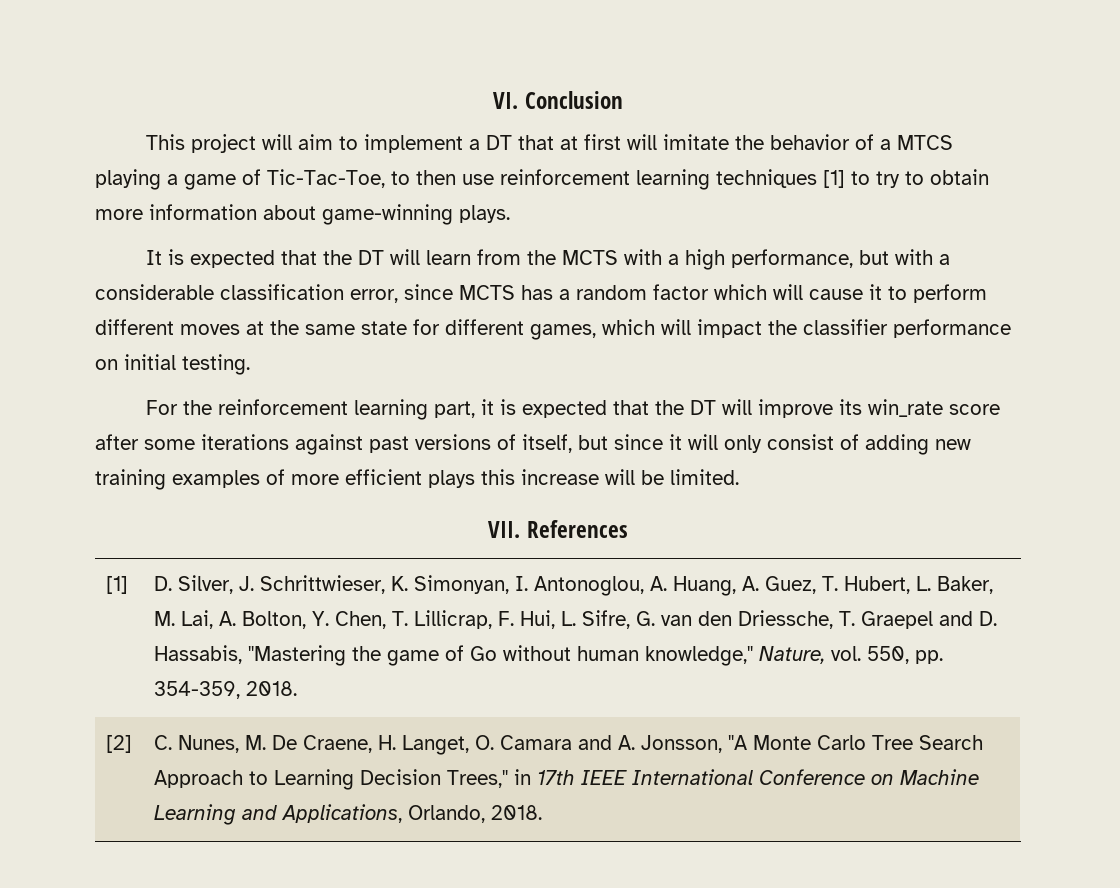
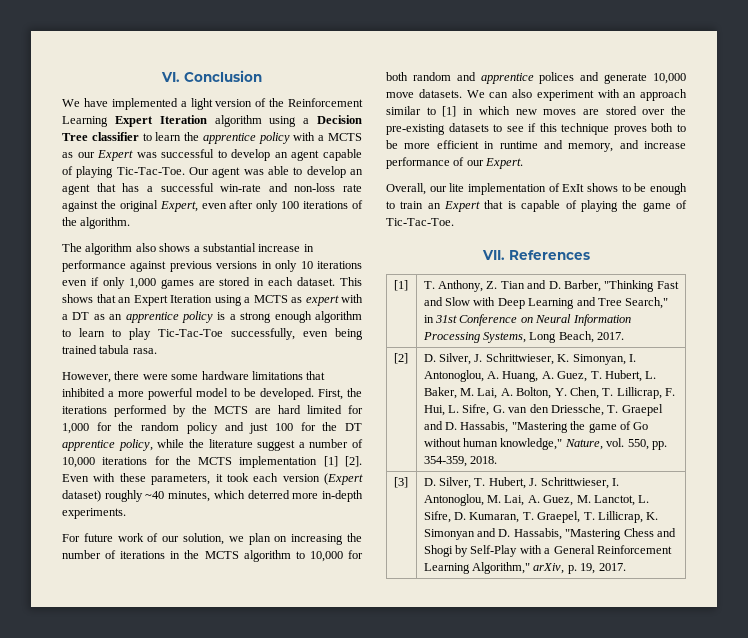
[146,134,954,153] [95,169,989,190] [95,204,510,225] [146,249,951,270] [95,284,987,303] [95,319,1011,340] [95,354,250,375] [146,399,1001,420] [95,434,971,455] [95,469,739,490] [488,520,628,538] [105,576,128,594] This project will aim to implement a DT that at first will imitate the behavior of a MTCS playing a game of Tic-Tac-Toe, to then use reinforcement learning techniques [1] to try to obtain more information about game-winning plays. // It is expected that the DT will learn from the MCTS with a high performance, but with a considerable classification error, since MCTS has a random factor which will cause it to perform different moves at the same state for different games, which will impact the classifier performance on initial testing. // For the reinforcement learning part, it is expected that the DT will improve its win_rate score after some iterations against past versions of itself, but since it will only consist of adding new training examples of more efficient plays this increase will be limited. // VII. References // [1] -> [62,98,363,110] [62,115,363,127] [62,132,362,144] [62,149,362,161] [62,166,364,178] [62,183,362,195] [62,200,363,212] [62,217,131,229] [62,243,314,255] [62,260,362,272] [62,277,362,289] [62,294,363,306] [62,311,362,323] [62,328,363,340] [62,345,157,354] [62,371,326,383] [62,388,362,400] [62,405,363,417] [62,422,362,434] [62,439,363,451] [62,456,362,468] [62,473,363,485] [62,490,364,502] [62,508,126,519] [62,533,363,545] [62,550,363,562] [386,72,686,84] [386,89,687,101] [386,106,686,117] [386,123,686,135] [386,140,686,152] [386,157,524,169] [386,183,687,195] [386,200,687,212] [386,218,454,226] [481,250,590,260] [393,280,408,291] [423,280,679,292] [423,297,669,309] [423,314,631,326] [422,331,625,343] [393,353,408,364] We have implemented a light version of the Reinforcement Learning Expert Iteration algorithm using a Decision Tree classifier to learn the apprentice policy with a MCTS as our Expert was successful to develop an agent capable of playing Tic-Tac-Toe. Our agent was able to develop an agent that has a successful win-rate and non-loss rate against the original Expert, even after only 100 iterations of the algorithm. // The algorithm also shows a substantial increase in performance against previous versions in only 10 iterations even if only 1,000 games are stored in each dataset. This shows that an Expert Iteration using a MCTS as expert with a DT as an apprentice policy is a strong enough algorithm to learn to play Tic-Tac-Toe successfully, even being trained tabula rasa. // However, there were some hardware limitations that inhibited a more powerful model to be developed. First, the iterations performed by the MCTS are hard limited for 1,000 for the random policy and just 100 for the DT apprentice policy, while the literature suggest a number of 10,000 iterations for the MCTS implementation [1] [2]. Even with these parameters, it took each version (Expert dataset) roughly ~40 minutes, which deterred more in-depth experiments. // For future work of our solution, we plan on increasing the number of iterations in the MCTS algorithm to 10,000 for both random and apprentice polices and generate 10,000 move datasets. We can also experiment with an approach similar to [1] in which new moves are stored over the pre-existing datasets to see if this technique proves both to be more efficient in runtime and memory, and increase performance of our Expert. // Overall, our lite implementation of ExIt shows to be enough to train an Expert that is capable of playing the game of Tic-Tac-Toe. // VII. References // [1] | T. Anthony, Z. Tian and D. Barber, "Thinking Fast and Slow with Deep Learning and Tree Search," in 31st Conference on Neural Information Processing Systems, Long Beach, 2017. // [2]
[105,735,132,753] [153,735,983,755] [153,769,979,790] [153,804,542,825] [2] | C. Nunes, M. De Craene, H. Langet, O. Camara and A. Jonsson, "A Monte Carlo Tree Search Approach to Learning Decision Trees," in 17th IEEE International Conference on Machine Learning and Applications, Orlando, 2018. -> [393,477,408,488] [423,477,619,489] [423,494,650,506] [423,511,659,523] [423,528,676,540] [423,545,672,557] [423,562,626,574] [3] | D. Silver, T. Hubert, J. Schrittwieser, I. Antonoglou, M. Lai, A. Guez, M. Lanctot, L. Sifre, D. Kumaran, T. Graepel, T. Lillicrap, K. Simonyan and D. Hassabis, "Mastering Chess and Shogi by Self-Play with a General Reinforcement Learning Algorithm," arXiv, p. 19, 2017.

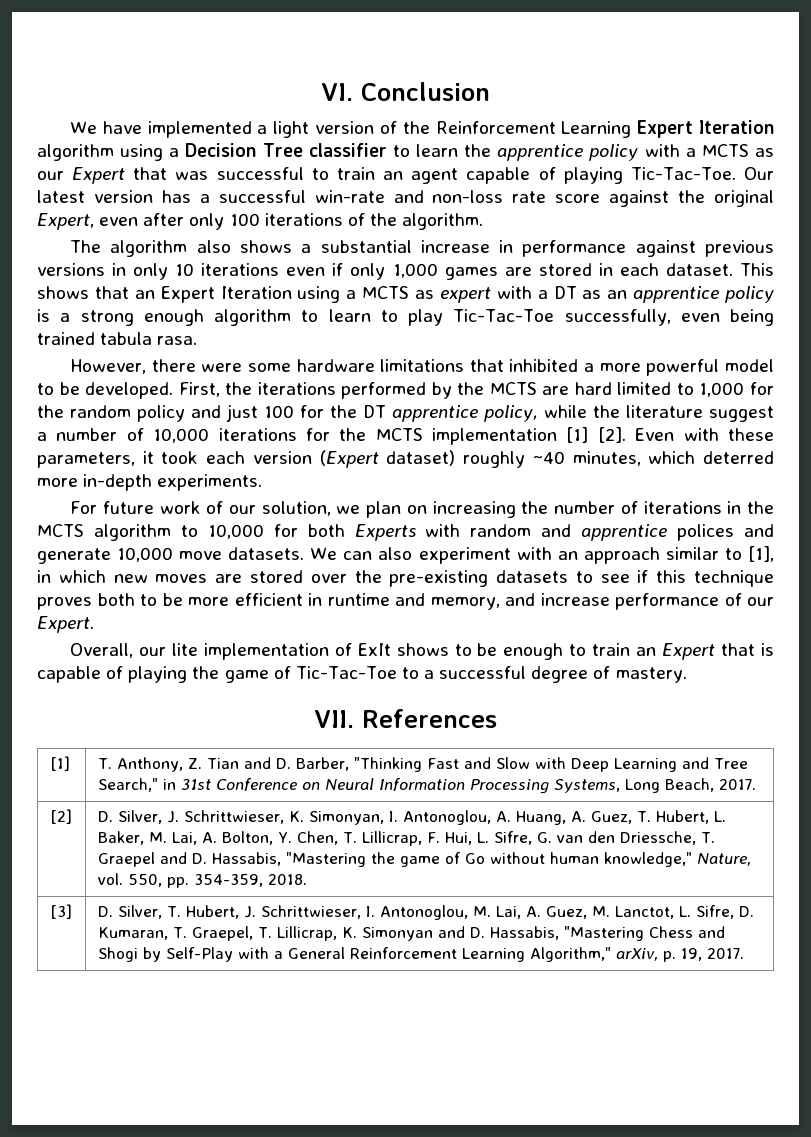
(134, 155) none -> [133,167,168,180] that
[231,149,271,161] develop -> [336,167,375,180] train
[212,166,364,178] [62,183,116,195] agent was able to develop an agent that -> [37,190,153,203] latest version
(362, 188) none -> [555,194,601,203] score
[348,405,363,414] for -> [676,383,694,395] to
(408, 76) none -> [354,524,461,541] Experts with
[442,106,457,117] [1] -> [748,546,774,562] [1],
[386,218,454,226] Tic-Tac-Toe. -> [295,666,687,683] Tic-Tac-Toe to a successful degree of mastery.

